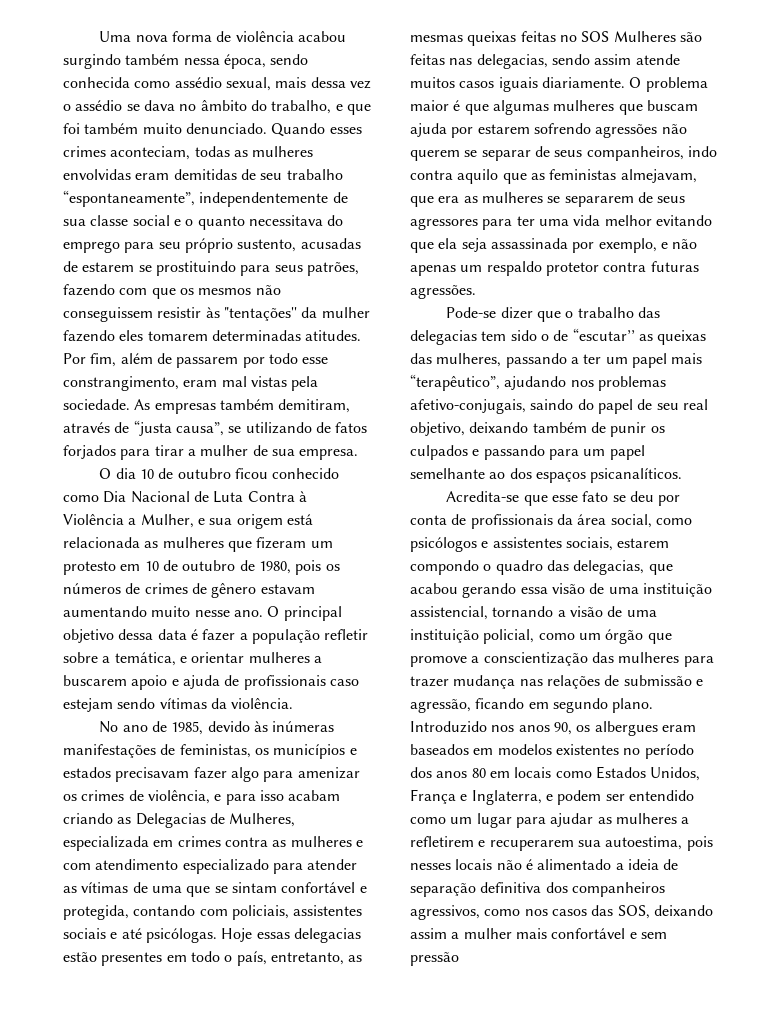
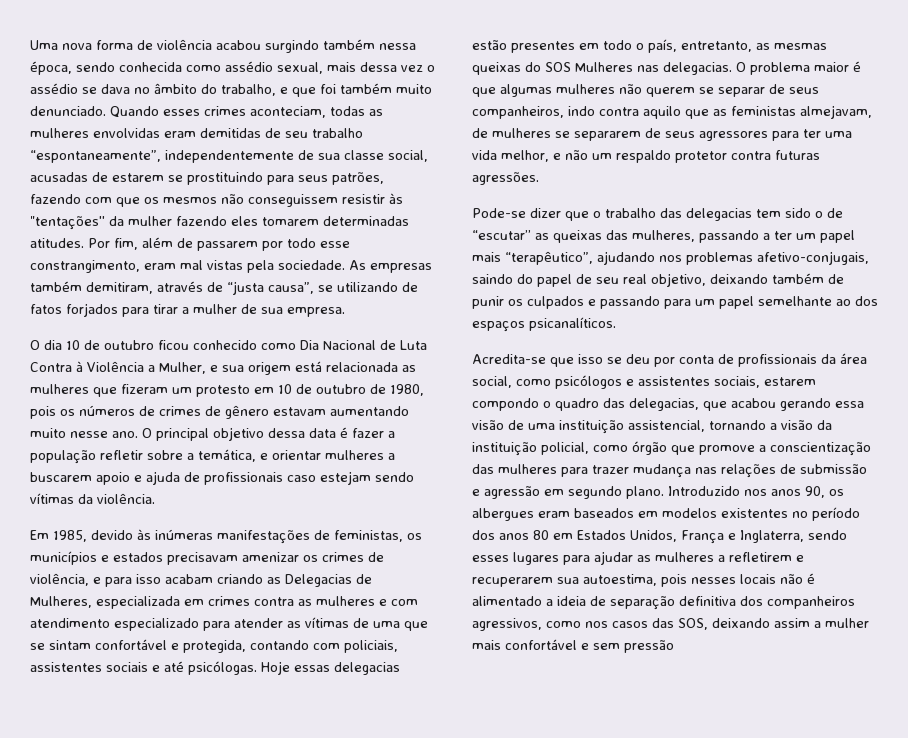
[132,215,344,230] [63,238,297,253] social e o quanto necessitava do emprego para seu próprio sustento, -> [388,150,428,162] social,
[99,721,167,733] No ano de -> [30,530,49,540] Em
[193,767,294,782] fazer algo para -> (238, 558) none
[520,31,702,42] [410,54,680,69] [410,77,625,92] feitas no SOS Mulheres são feitas nas delegacias, sendo assim atende muitos casos iguais diariamente. -> [525,62,732,75] do SOS Mulheres nas delegacias.
[618,100,698,115] [410,123,658,138] que buscam ajuda por estarem sofrendo agressões -> (615, 89) none
[410,196,478,207] que era as -> [472,128,488,138] de
[604,215,712,226] [410,238,657,253] melhor evitando que ela seja assassinada por exemplo, -> [501,150,549,162] melhor,
[410,265,456,276] apenas -> (588, 155) none
[551,491,609,502] esse fato -> [578,354,603,364] isso
[607,606,657,617] de uma -> [817,420,832,430] da
[578,633,601,640] um -> (628, 448) none
[410,698,525,713] agressão, ficando -> [484,486,540,499] agressão
[514,767,592,778] locais como -> (573, 536) none
[545,790,694,805] [410,813,512,828] e podem ser entendido como um lugar -> [808,530,847,540] [472,552,559,565] sendo esses lugares

